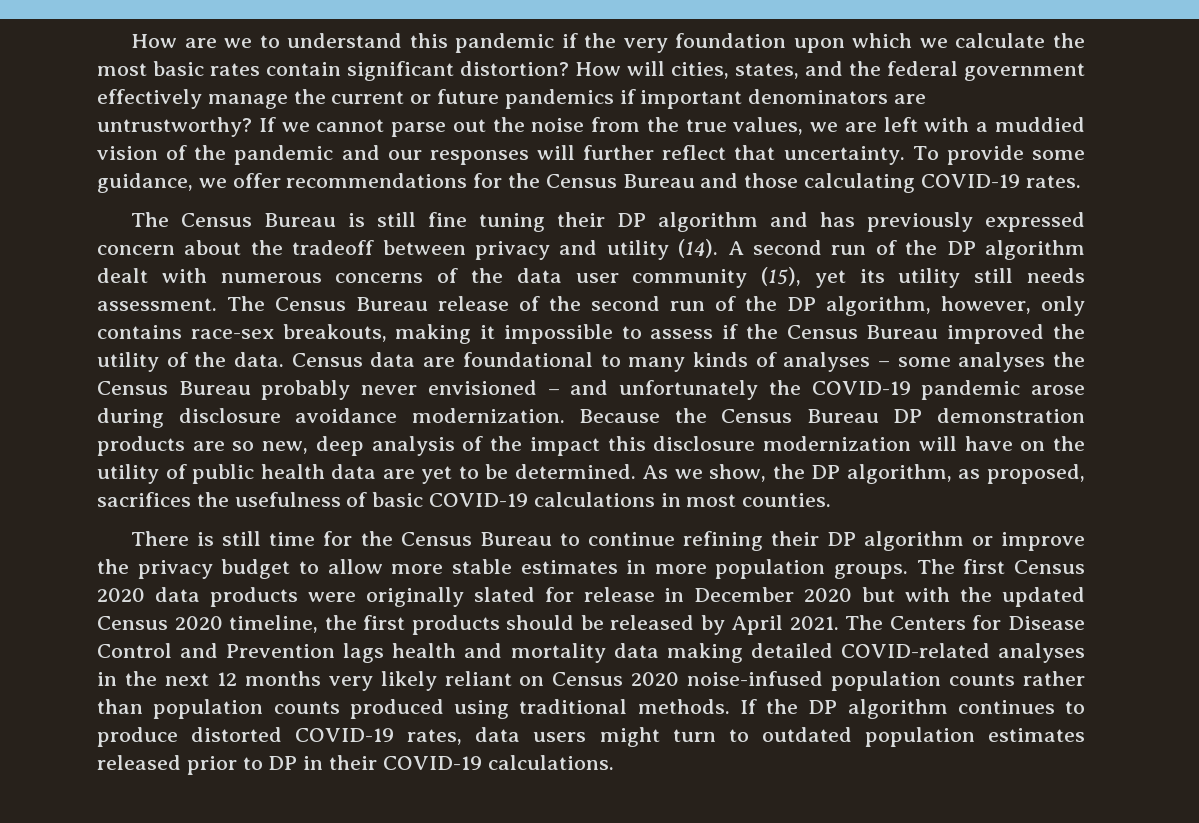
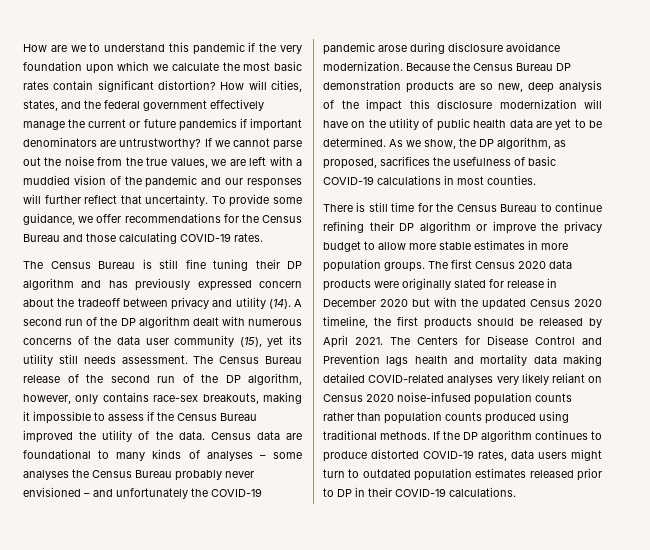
[97,671,321,686] in the next 12 months -> (494, 380) none

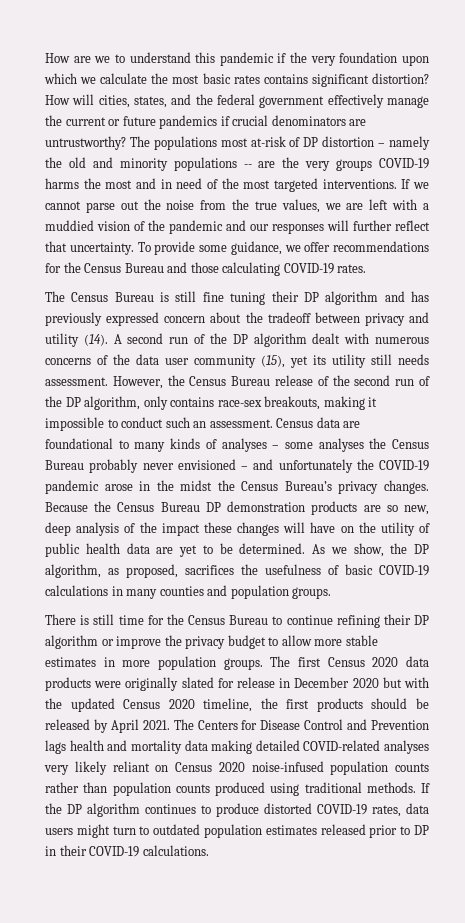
[53,80,94,90] contain -> [263,74,308,84] contains
[249,118,302,131] important -> [232,115,269,126] crucial
(202, 143) none -> [129,136,430,150] [45,157,429,171] [45,178,397,192] The populations most at-risk of DP distortion – namely the old and minority populations -- are the very groups COVID-19 harms the most and in need of the most targeted interventions.
[193,356,214,364] The -> [112,375,185,389] However, the
[23,394,71,404] however, -> (141, 403) none
[108,411,257,421] [23,430,205,443] assess if the Census Bureau improved the utility of the data. -> [121,417,273,428] conduct such an assessment.
[410,42,560,54] [323,61,403,71] during disclosure avoidance modernization. -> [139,480,430,494] in the midst the Census Bureau’s privacy changes.
[409,99,577,109] this disclosure modernization -> [203,522,279,536] these changes
[457,175,536,185] most counties. -> [126,585,332,599] many counties and population groups.

